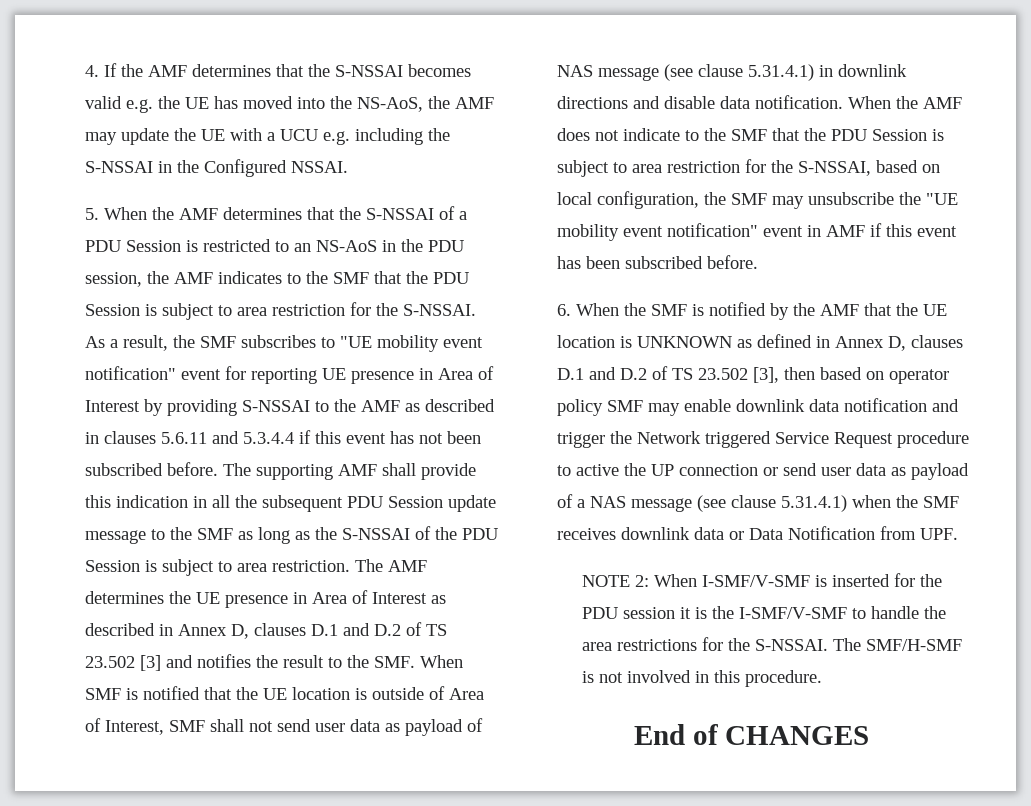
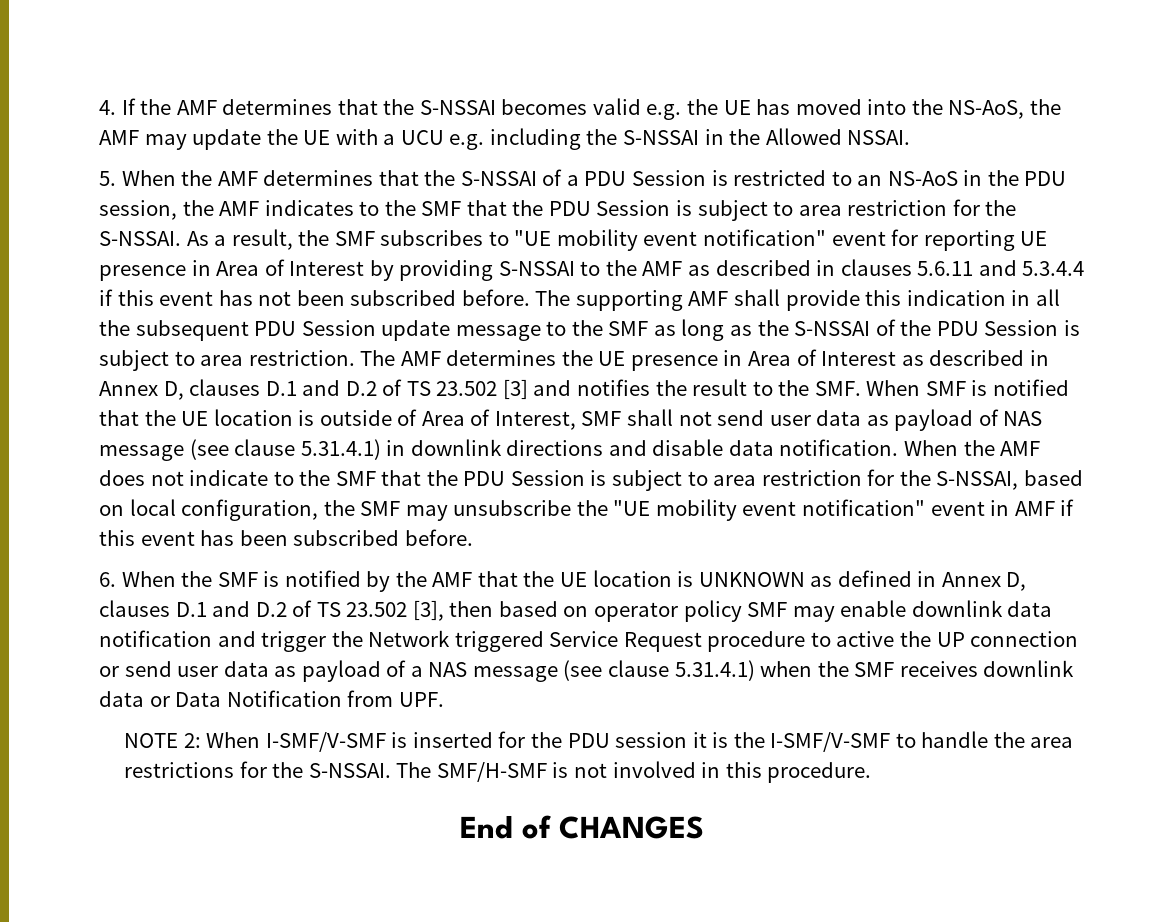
[203,159,287,177] Configured -> [765,128,842,145] Allowed

